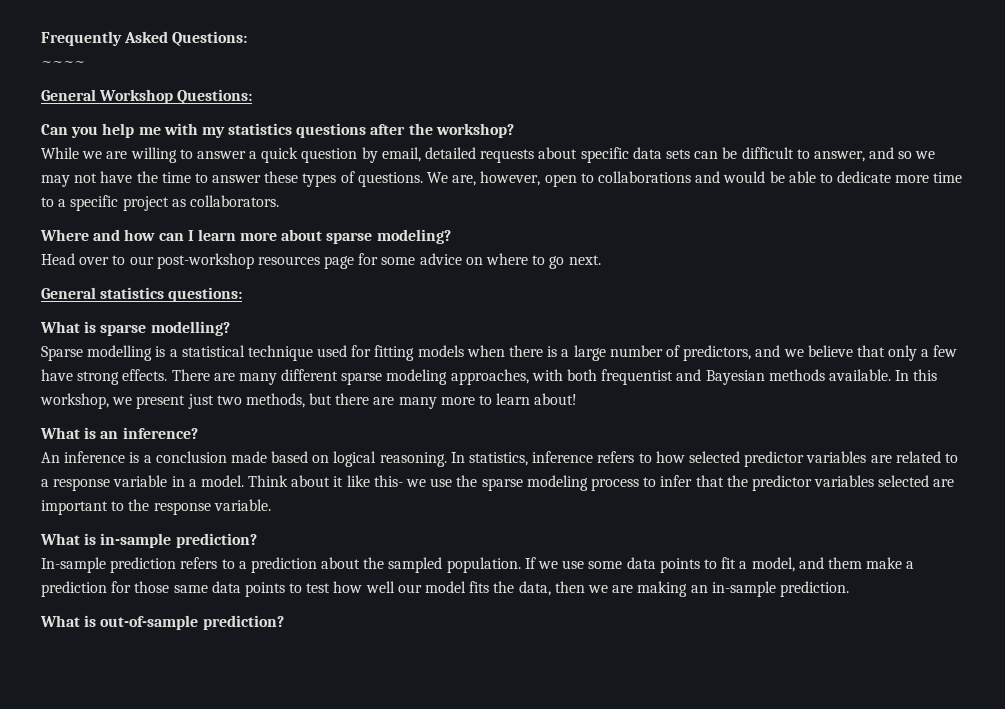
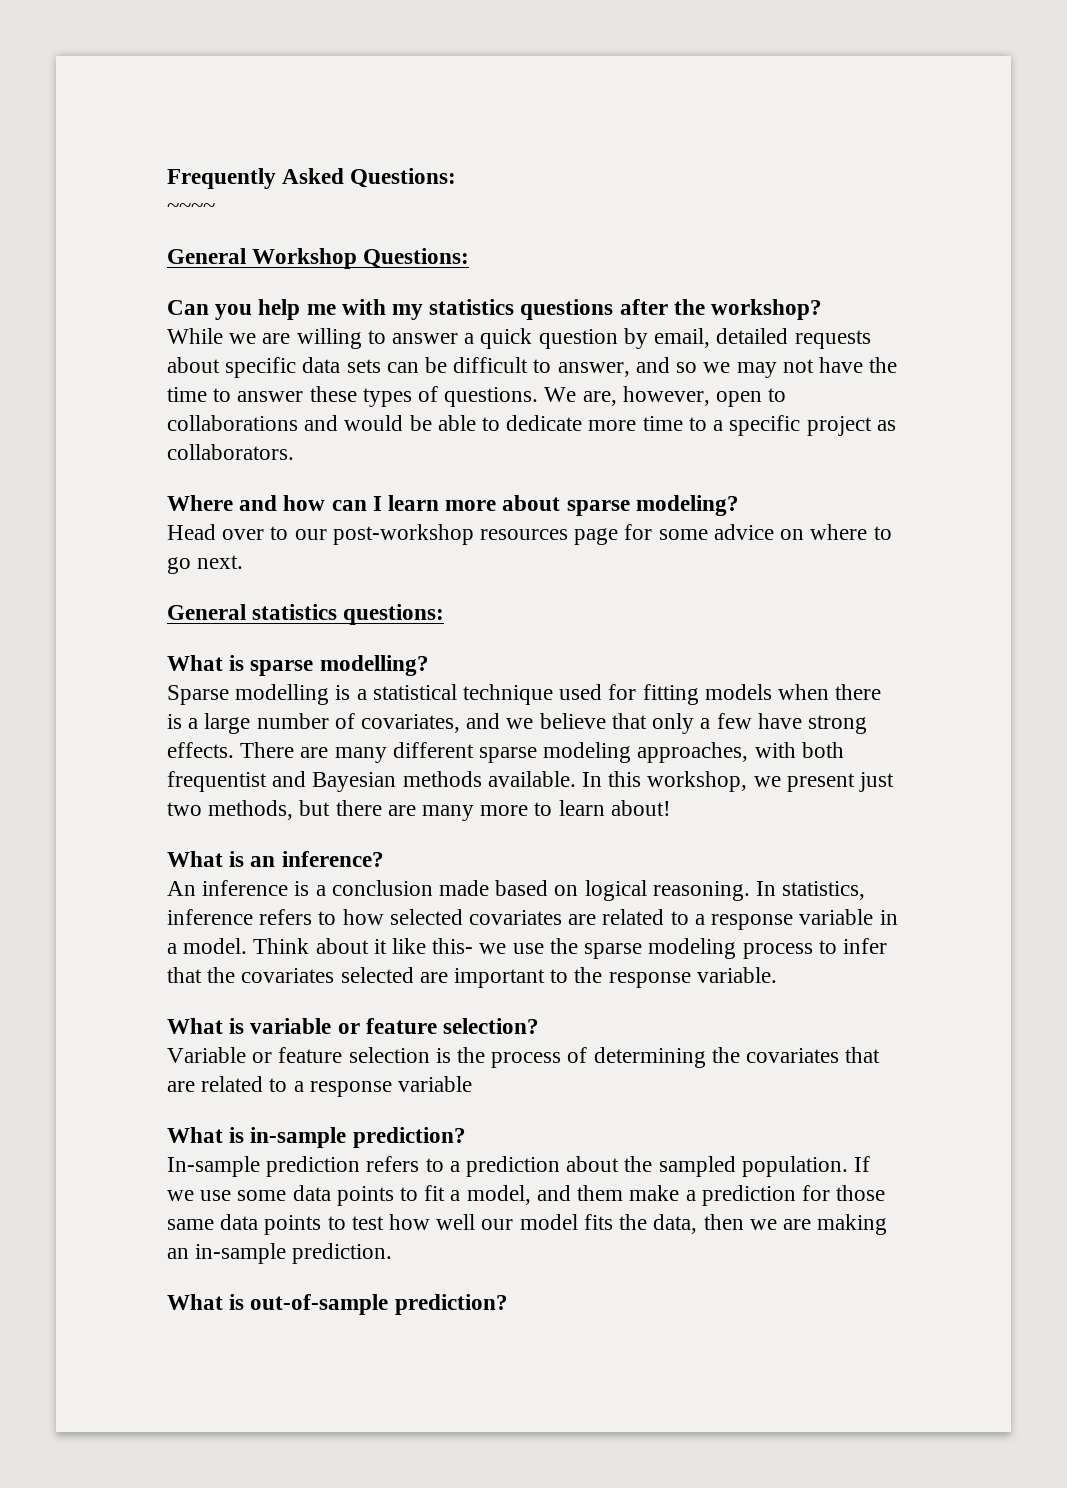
[683,345,752,361] predictors, -> [361,714,461,733] covariates,
[744,451,867,467] predictor variables -> [469,910,563,925] covariates
[751,475,875,491] predictor variables -> [241,968,335,983] covariates
(271, 505) none -> [167,1018,540,1034] [167,1047,881,1068] [167,1076,473,1097] // What is variable or feature selection? // Variable or feature selection is the process of determining the covariates that are related to a response variable

